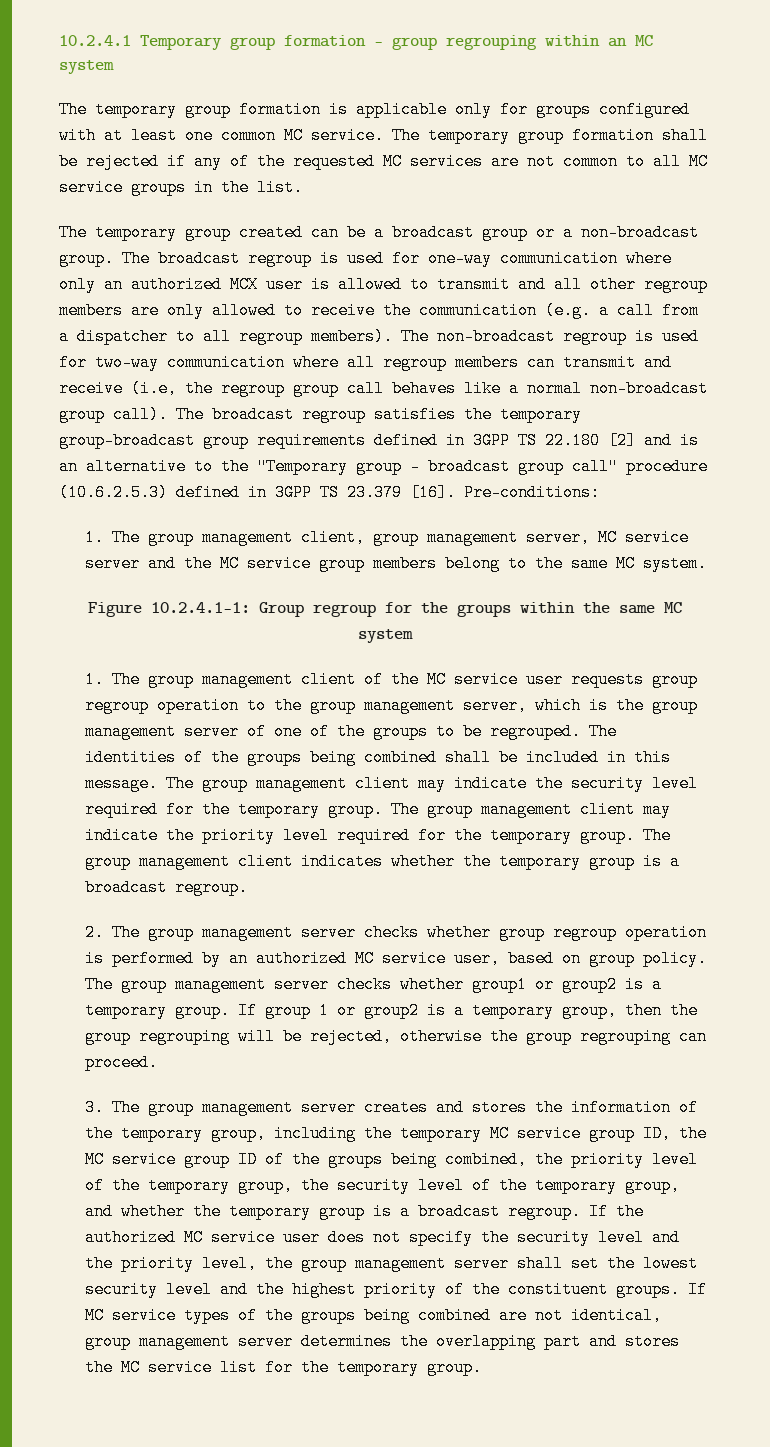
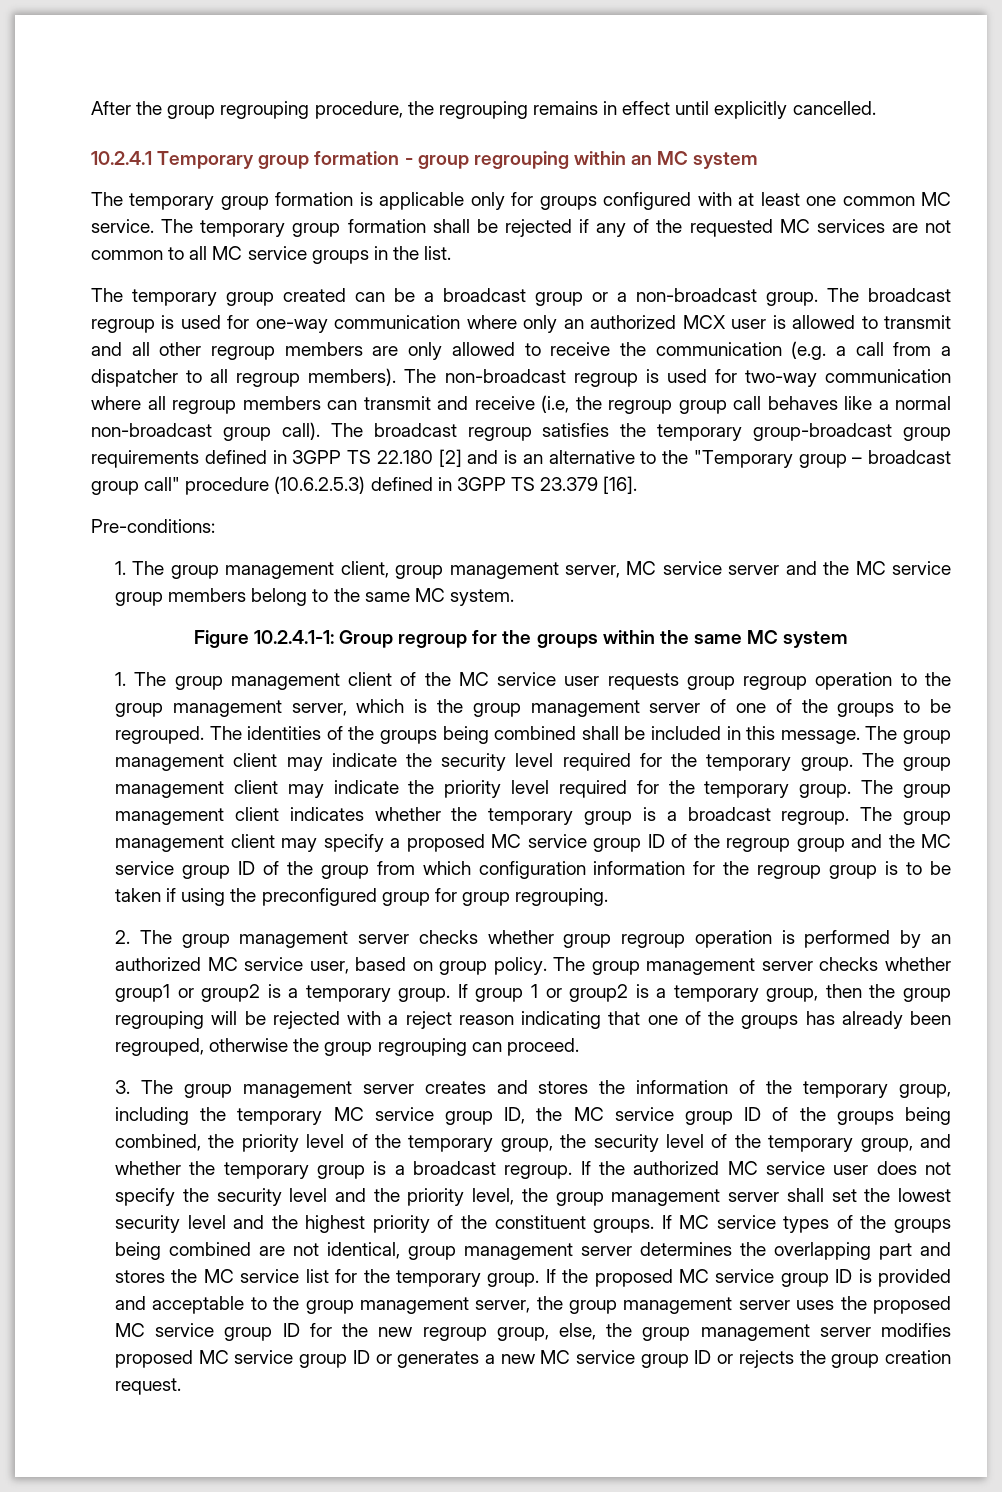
(59, 40) none -> [91,101,876,119] After the group regrouping procedure, the regrouping remains in effect until explicitly cancelled. //
(456, 492) none -> (638, 485) //
(248, 887) none -> [860,807,951,825] [115,834,952,852] [115,861,952,879] [115,888,609,906] The group management client may specify a proposed MC service group ID of the regroup group and the MC service group ID of the group from which configuration information for the regroup group is to be taken if using the preconfigured group for group regrouping.
[309,1028,392,1045] rejected, -> [272,1011,952,1029] [115,1038,205,1056] rejected with a reject reason indicating that one of the groups has already been regrouped,
(482, 1367) none -> [545,1269,951,1287] [115,1296,952,1314] [115,1323,951,1341] [115,1350,952,1368] [115,1378,182,1395] If the proposed MC service group ID is provided and acceptable to the group management server, the group management server uses the proposed MC service group ID for the new regroup group, else, the group management server modifies proposed MC service group ID or generates a new MC service group ID or rejects the group creation request.

